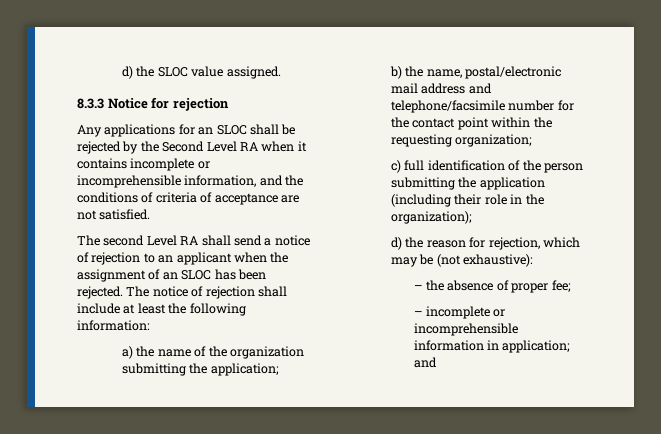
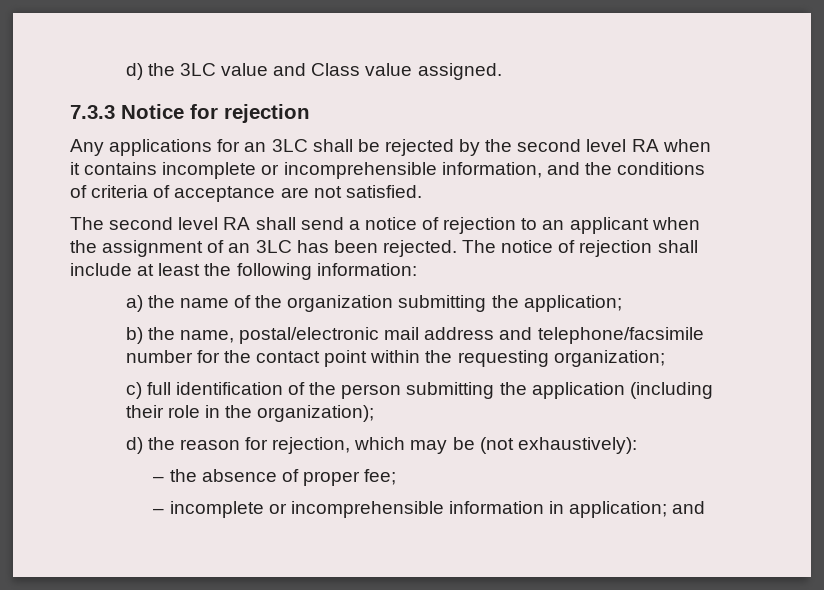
[122,66,188,79] d) the SLOC -> [125,63,361,80] d) the 3LC value and Class
[77,98,104,109] 8.3.3 -> [70,105,115,119] 7.3.3
[216,125,247,135] SLOC -> [271,139,308,152] 3LC
[162,141,237,152] Second Level -> [517,139,627,152] second level
[146,235,177,246] Level -> [178,217,219,230] level
[181,270,212,280] SLOC -> [255,240,292,253] 3LC
[463,254,534,267] exhaustive): -> [517,437,637,454] exhaustively):

